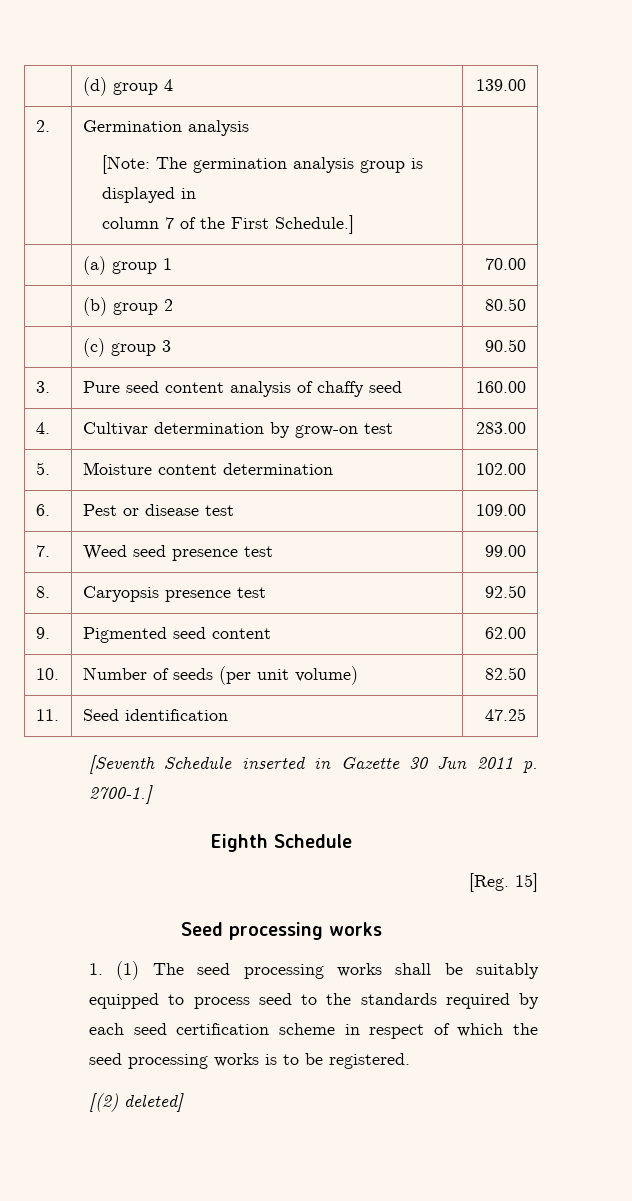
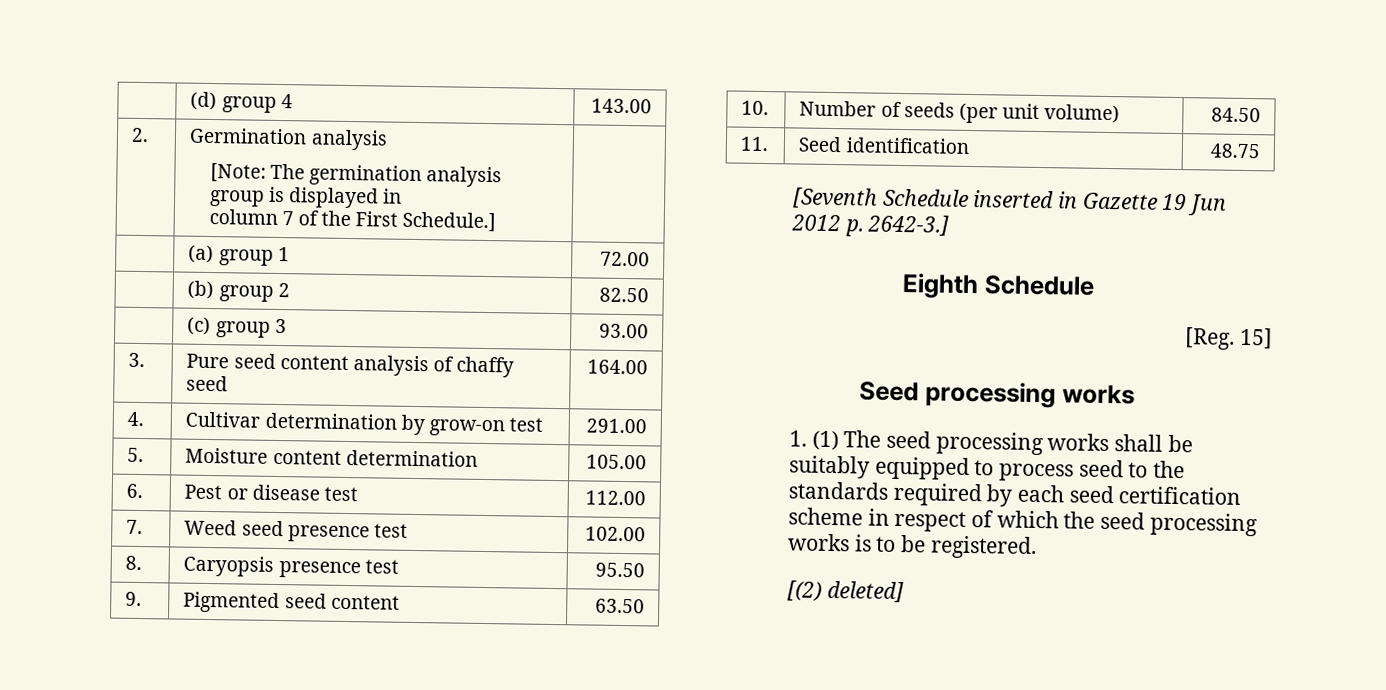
[476,79,527,91] 139.00 -> [590,98,652,114] 143.00
[485,258,527,270] 70.00 -> [599,251,650,267] 72.00
[485,298,527,311] 80.50 -> [598,287,649,303] 82.50
[485,339,527,352] 90.50 -> [598,323,649,339] 93.00
[476,381,527,393] 160.00 -> [586,359,648,375] 164.00
[476,422,527,434] 283.00 -> [585,418,647,434] 291.00
[476,463,527,475] 102.00 -> [585,454,647,470] 105.00
[476,504,527,516] 109.00 -> [584,490,646,506] 112.00
[485,545,527,557] 99.00 -> [584,526,646,542] 102.00
[485,585,527,598] 92.50 -> [594,562,645,578] 95.50
[485,627,527,639] 62.00 -> [594,598,645,614] 63.50
[485,667,527,680] 82.50 -> [1210,107,1261,123] 84.50
[485,708,527,721] 47.25 -> [1209,143,1260,159] 48.75
[408,757,538,773] [89,785,154,804] 30 Jun 2011 p. 2700-1.] -> [1162,193,1227,216] [790,214,950,237] 19 Jun 2012 p. 2642-3.]

